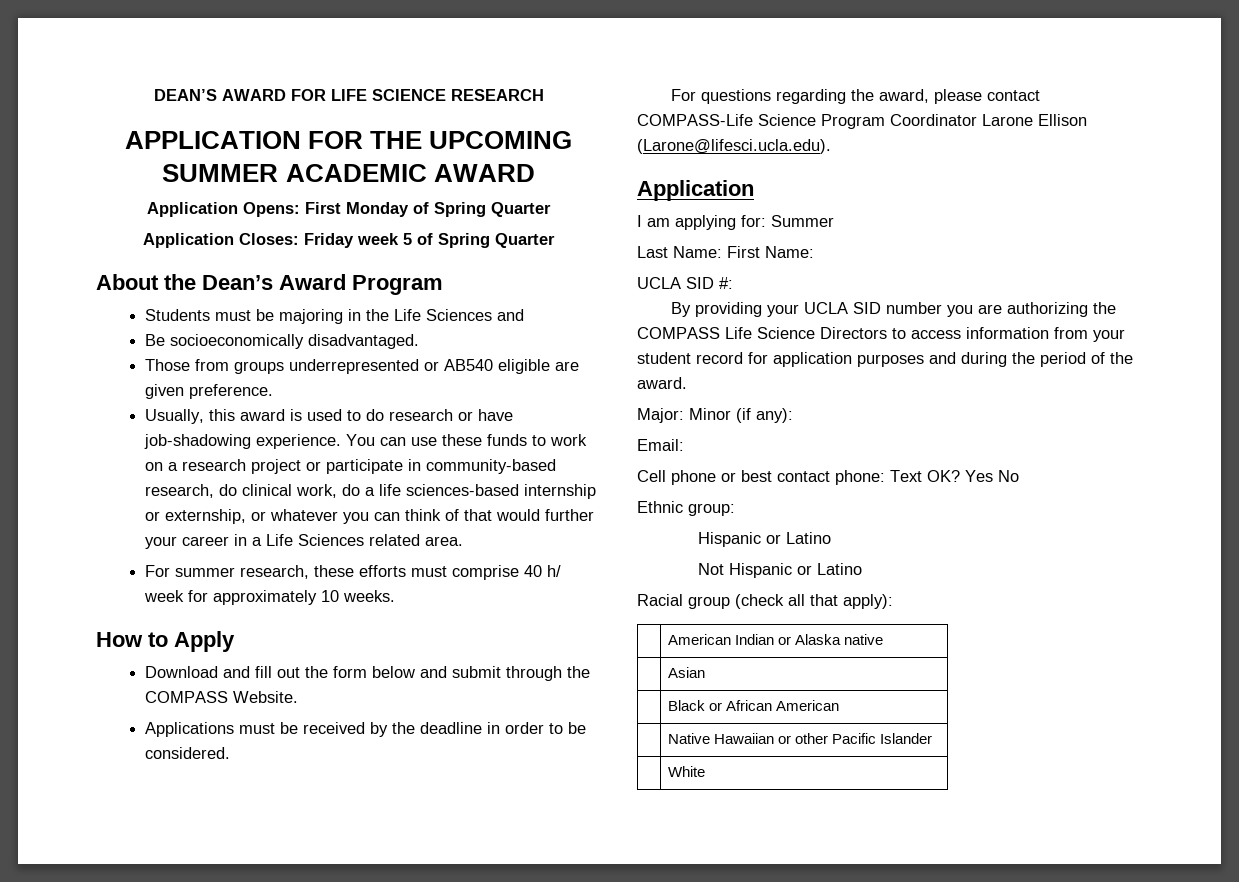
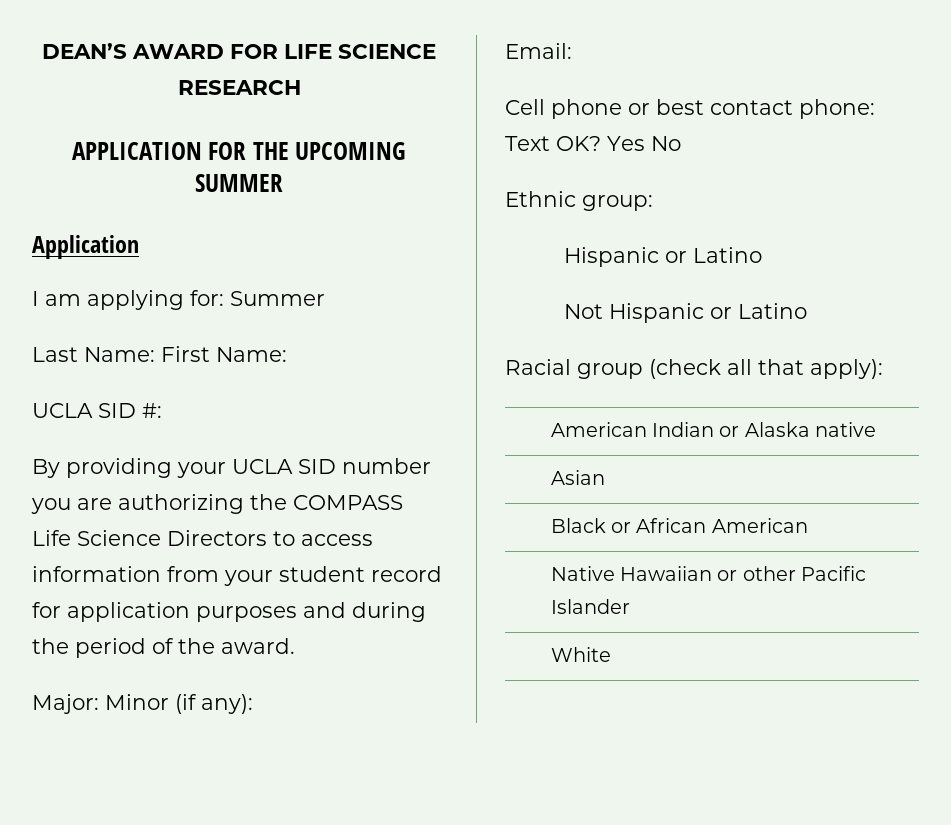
[285,164,535,182] [147,202,551,217] [143,233,555,248] [96,274,443,295] [144,309,524,324] [144,334,419,349] [144,359,579,374] [144,384,273,399] [144,409,513,424] [143,434,587,449] [144,459,556,474] [144,484,596,499] [144,509,594,524] [144,534,463,549] [144,565,561,580] [143,590,395,605] [96,631,235,652] [144,666,590,681] [144,691,298,703] [144,722,586,737] [144,747,230,759] [670,89,1040,104] [637,114,1087,129] [637,139,831,154] ACADEMIC AWARD // Application Opens: First Monday of Spring Quarter // Application Closes: Friday week 5 of Spring Quarter // About the Dean’s Award Program // Students must be majoring in the Life Sciences and // Be socioeconomically disadvantaged. // Those from groups underrepresented or AB540 eligible are given preference. // Usually, this award is used to do research or have job-shadowing experience. You can use these funds to work on a research project or participate in community-based research, do clinical work, do a life sciences-based internship or externship, or whatever you can think of that would further your career in a Life Sciences related area. // For summer research, these efforts must comprise 40 h/ week for approximately 10 weeks. // How to Apply // Download and fill out the form below and submit through the COMPASS Website. // Applications must be received by the deadline in order to be considered. // For questions regarding the award, please contact COMPASS-Life Science Program Coordinator Larone Ellison (Larone@lifesci.ucla.edu). -> (283, 183) none

